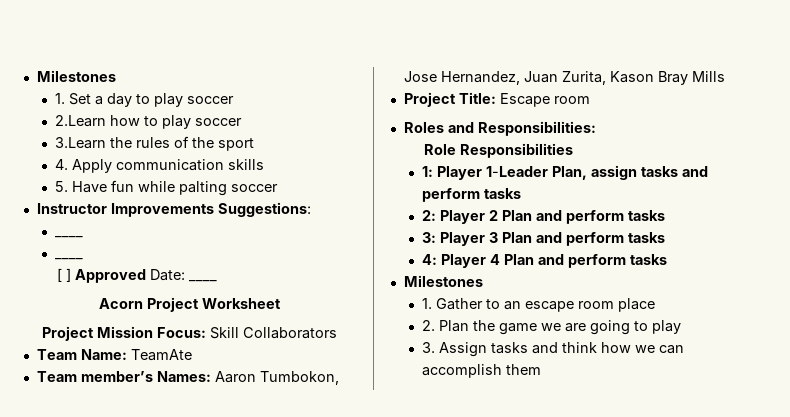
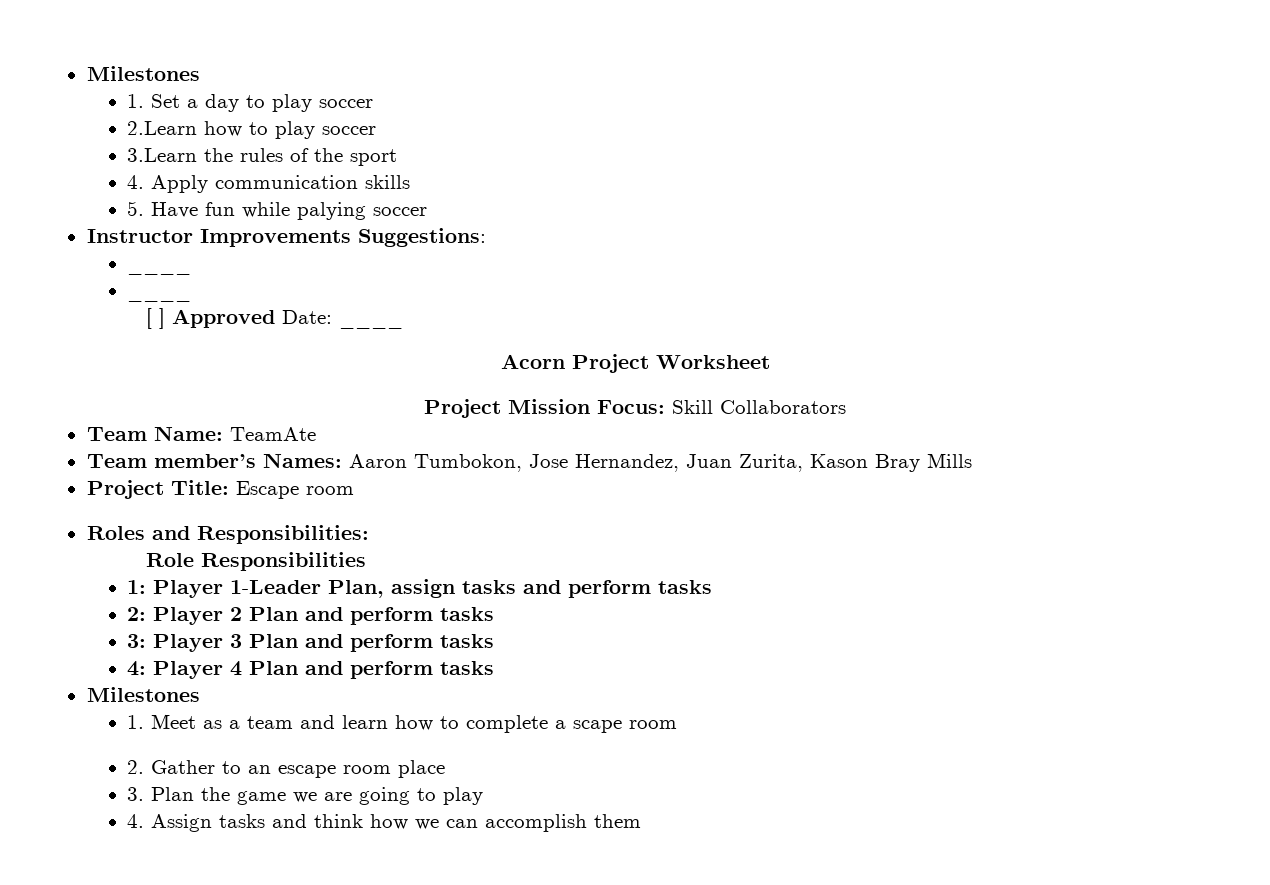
[179,181,228,196] palting -> [297,202,367,220] palying
(433, 303) none -> [151,714,678,733] [127,760,145,774] Meet as a team and learn how to complete a scape room // 2.
[422,320,436,331] 2. -> [127,787,145,801] 3.
[422,342,436,353] 3. -> [127,814,145,828] 4.

